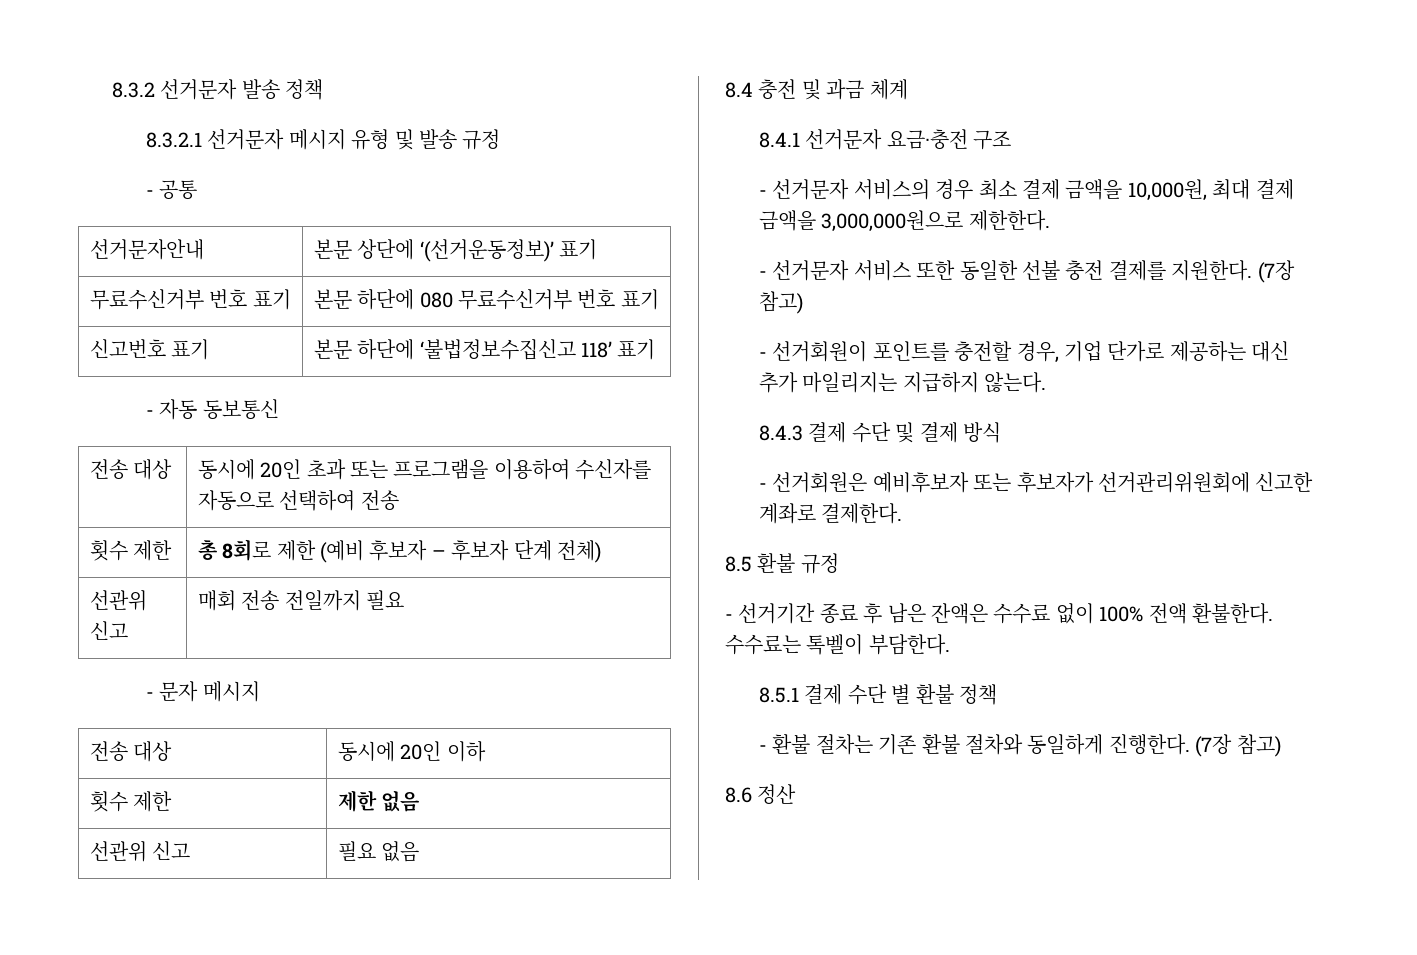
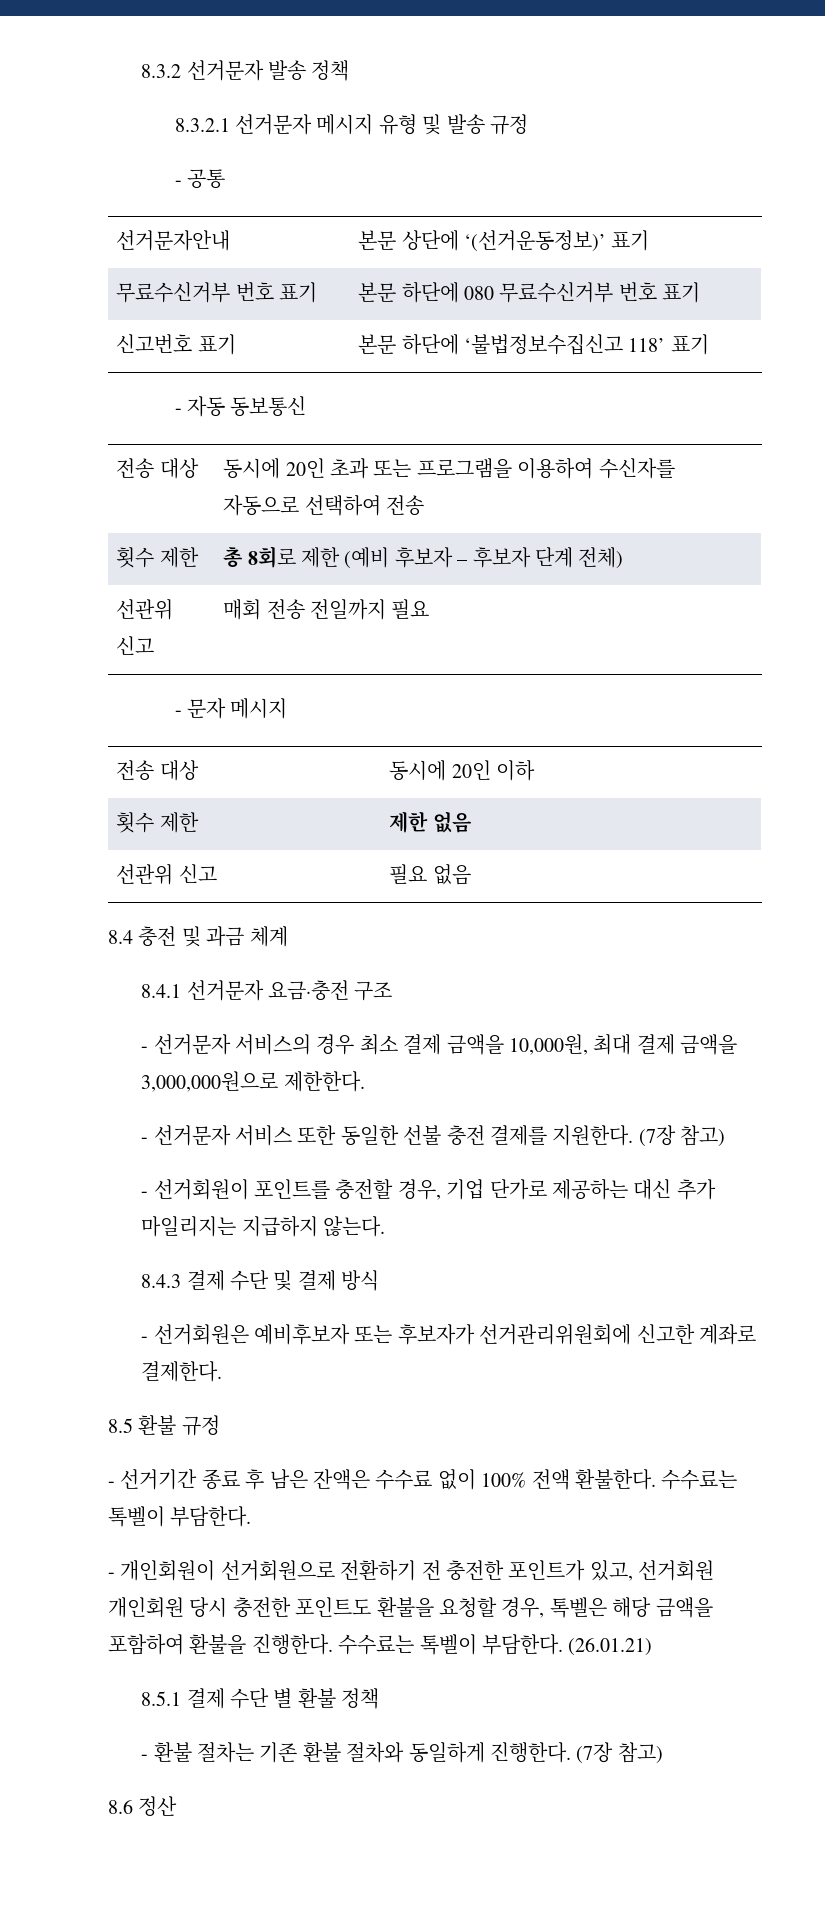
(950, 644) none -> [108,1560,715,1581] [108,1597,713,1618] [108,1634,653,1656] // - 개인회원이 선거회원으로 전환하기 전 충전한 포인트가 있고, 선거회원 개인회원 당시 충전한 포인트도 환불을 요청할 경우, 톡벨은 해당 금액을 포함하여 환불을 진행한다. 수수료는 톡벨이 부담한다. (26.01.21)

